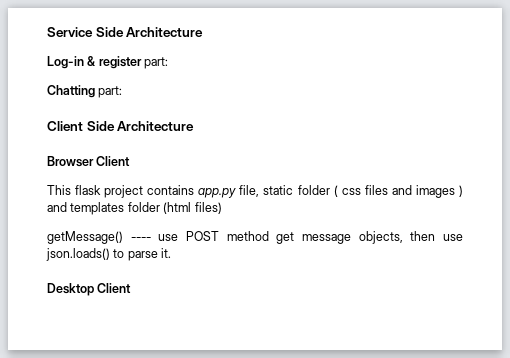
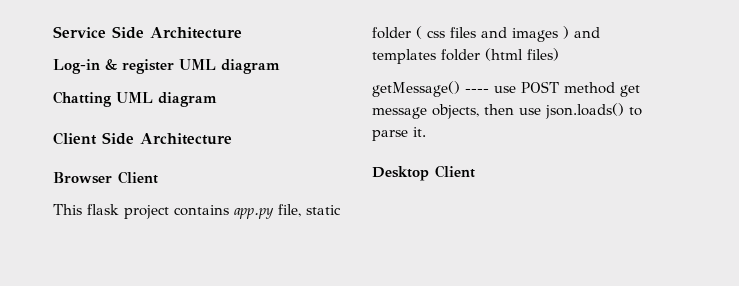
[144,57,169,69] part: -> [179,59,280,74] UML diagram
[98,86,123,98] part: -> [116,92,217,107] UML diagram

